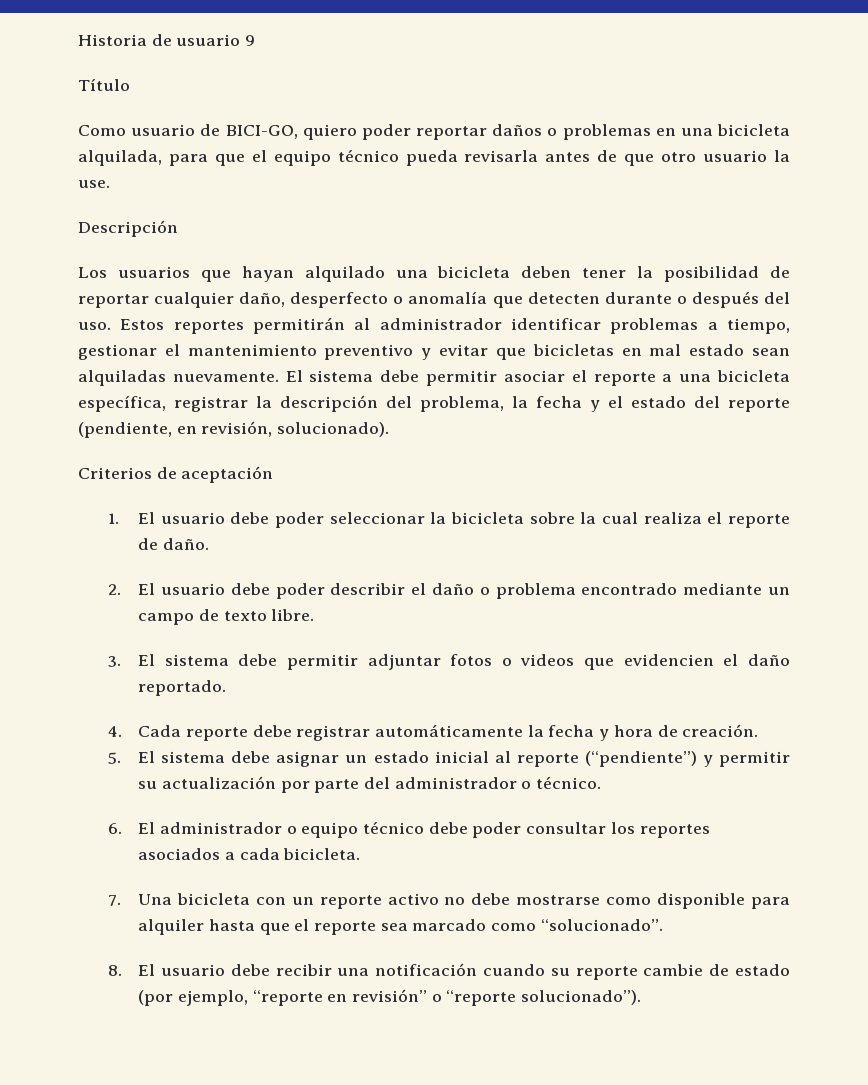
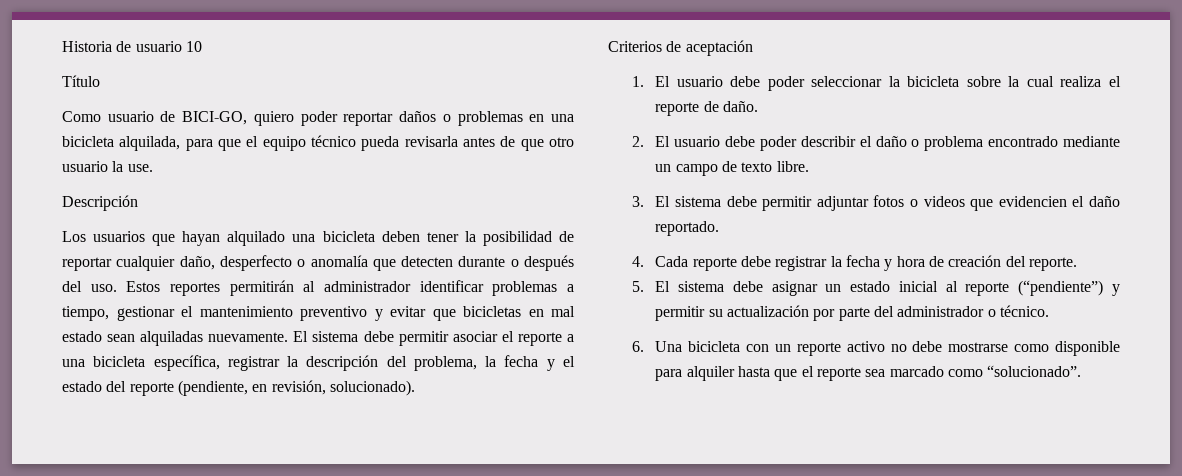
[245,35,256,46] 9 -> [185,41,202,52] 10
[374,724,523,737] automáticamente -> (828, 263) none
[682,724,759,737] creación. -> [948,255,1077,271] creación del reporte.
[138,821,710,838] [138,848,361,860] [108,895,122,906] El administrador o equipo técnico debe poder consultar los reportes asociados a cada bicicleta. // 7. -> (644, 346) none
[108,963,790,980] [138,989,642,1006] // 8. El usuario debe recibir una notificación cuando su reporte cambie de estado (por ejemplo, “reporte en revisión” o “reporte solucionado”). -> (1082, 371) none

